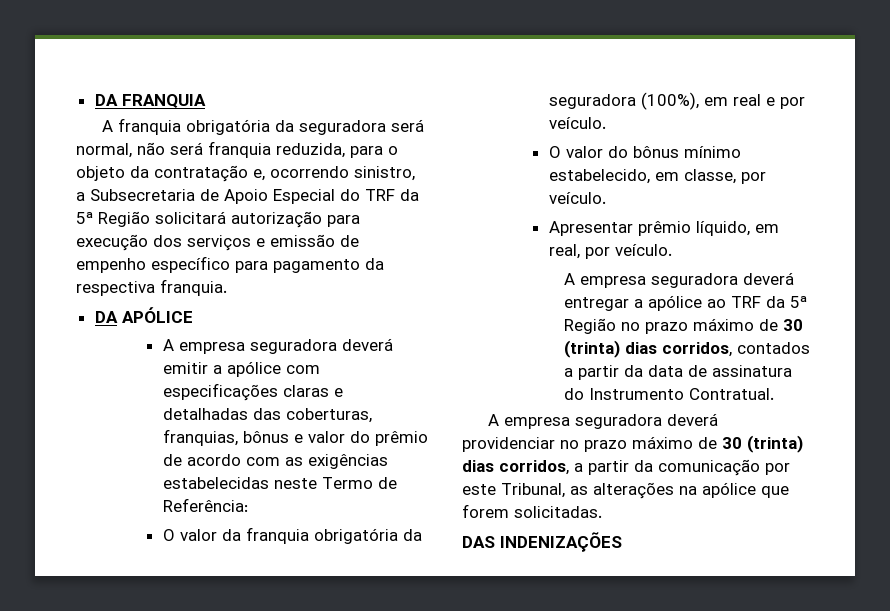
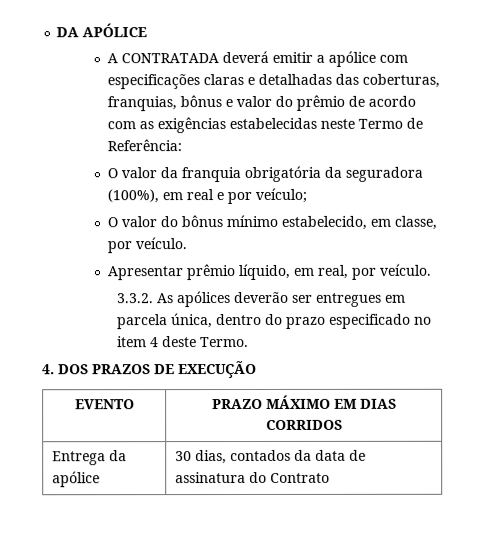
[94,94,206,108] [101,118,424,135] [76,141,398,158] [76,165,415,182] [76,189,419,204] [76,211,360,228] [76,234,359,251] [76,256,384,273] [76,279,227,296] [94,311,118,323] DA FRANQUIA // A franquia obrigatória da seguradora será normal, não será franquia reduzida, para o objeto da contratação e, ocorrendo sinistro, a Subsecretaria de Apoio Especial do TRF da 5ª Região solicitará autorização para execução dos serviços e emissão de empenho específico para pagamento da respectiva franquia. // DA -> [56,27,80,38] DA
[178,339,337,354] empresa seguradora -> [120,53,219,64] CONTRATADA
[548,117,606,129] veículo. -> [254,187,307,203] veículo;
[563,272,794,288] [563,295,807,311] [563,318,803,334] [563,340,810,358] [563,365,619,380] A empresa seguradora deverá entregar a apólice ao TRF da 5ª Região no prazo máximo de 30 (trinta) dias corridos, contados a partir -> [117,291,407,308] [117,313,433,330] [117,336,250,348] [42,360,257,379] [74,399,135,410] [211,394,397,410] [265,419,343,430] [52,450,128,466] [52,471,101,488] [175,449,292,465] 3.3.2. As apólices deverão ser entregues em parcela única, dentro do prazo especificado no item 4 deste Termo. // 4. DOS PRAZOS DE EXECUÇÃO // EVENTO | PRAZO MÁXIMO EM DIAS CORRIDOS // Entrega da apólice | 30 dias, contados
[588,388,774,400] [487,413,718,429] [462,435,803,453] [462,459,790,476] [462,482,789,499] [462,504,602,518] [462,532,622,552] Instrumento Contratual. // A empresa seguradora deverá providenciar no prazo máximo de 30 (trinta) dias corridos, a partir da comunicação por este Tribunal, as alterações na apólice que forem solicitadas. // DAS INDENIZAÇÕES -> [270,472,331,483] Contrato

